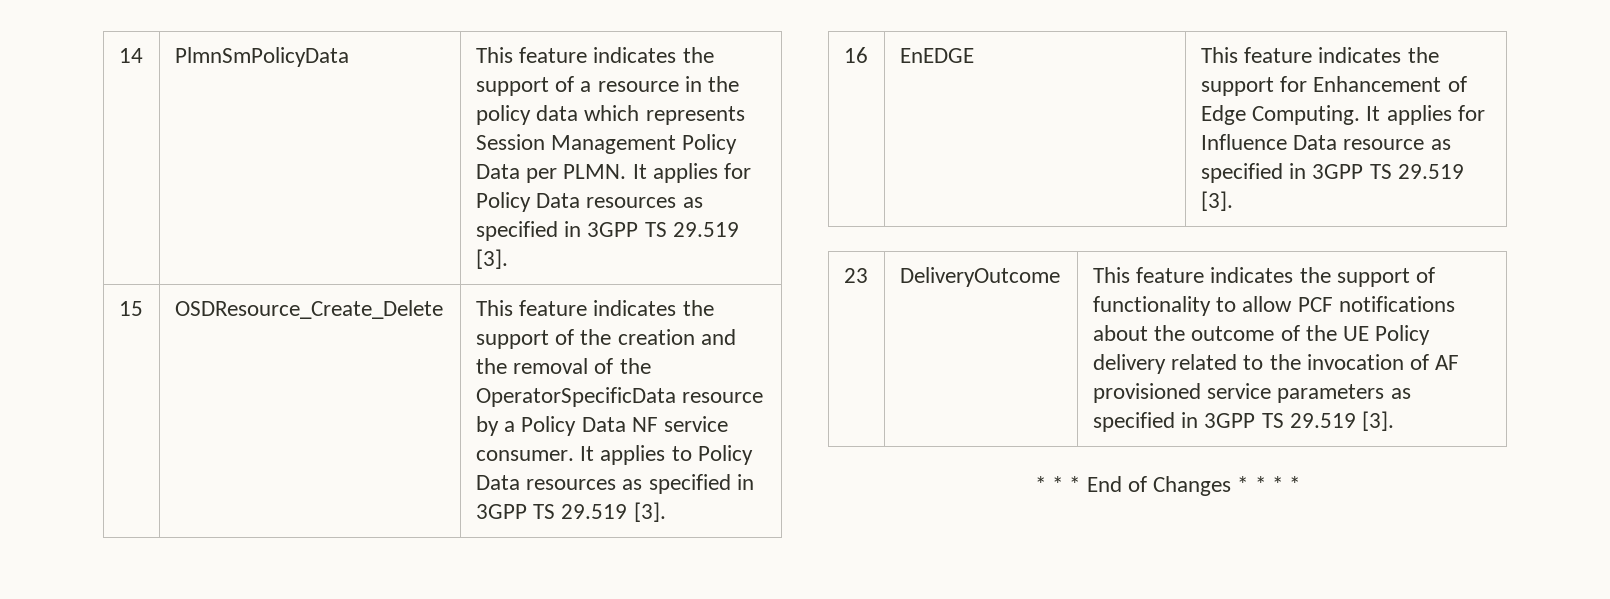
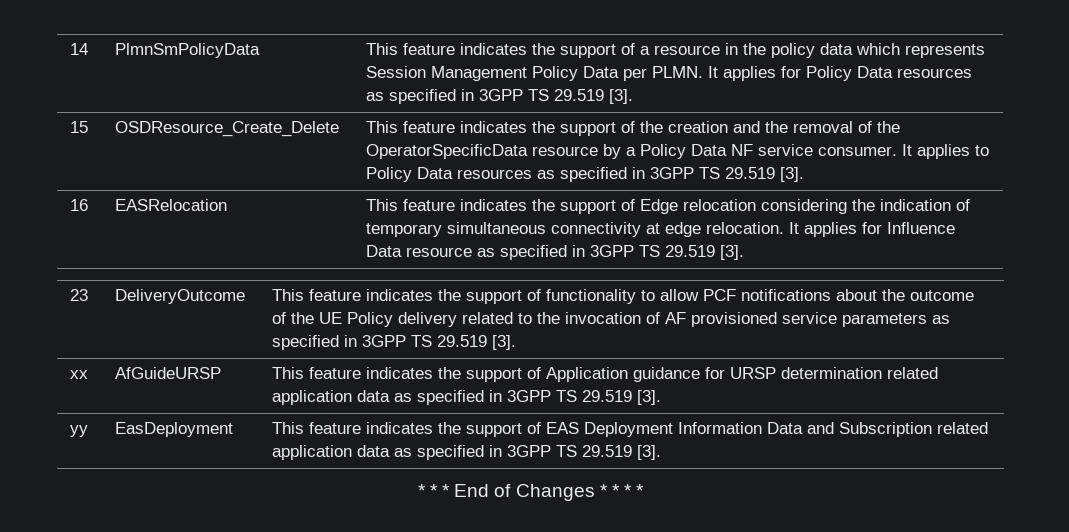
[899,48,974,63] [1200,47,1439,63] [1200,76,1467,96] [1200,105,1361,125] EnEDGE | This feature indicates the support for Enhancement of Edge Computing. -> [115,199,228,211] [366,199,971,214] [366,222,785,237] EASRelocation | This feature indicates the support of Edge relocation considering the indication of temporary simultaneous connectivity at edge relocation.
(1394, 421) none -> [70,370,89,379] [115,367,222,379] [272,367,939,382] [272,390,662,405] [70,425,89,437] [115,422,234,437] [272,422,989,437] [272,445,662,460] // xx | AfGuideURSP | This feature indicates the support of Application guidance for URSP determination related application data as specified in 3GPP TS 29.519 [3]. // yy | EasDeployment | This feature indicates the support of EAS Deployment Information Data and Subscription related application data as specified in 3GPP TS 29.519 [3].

